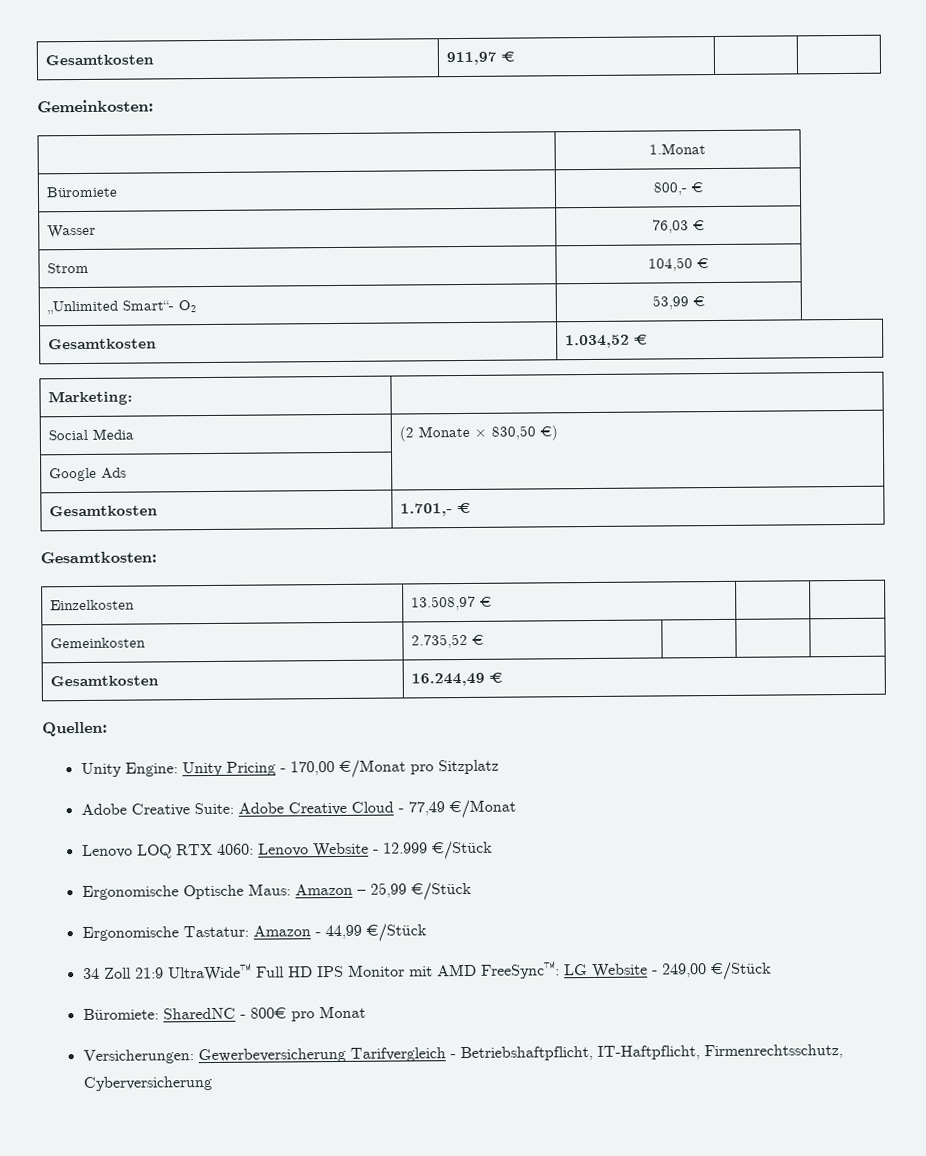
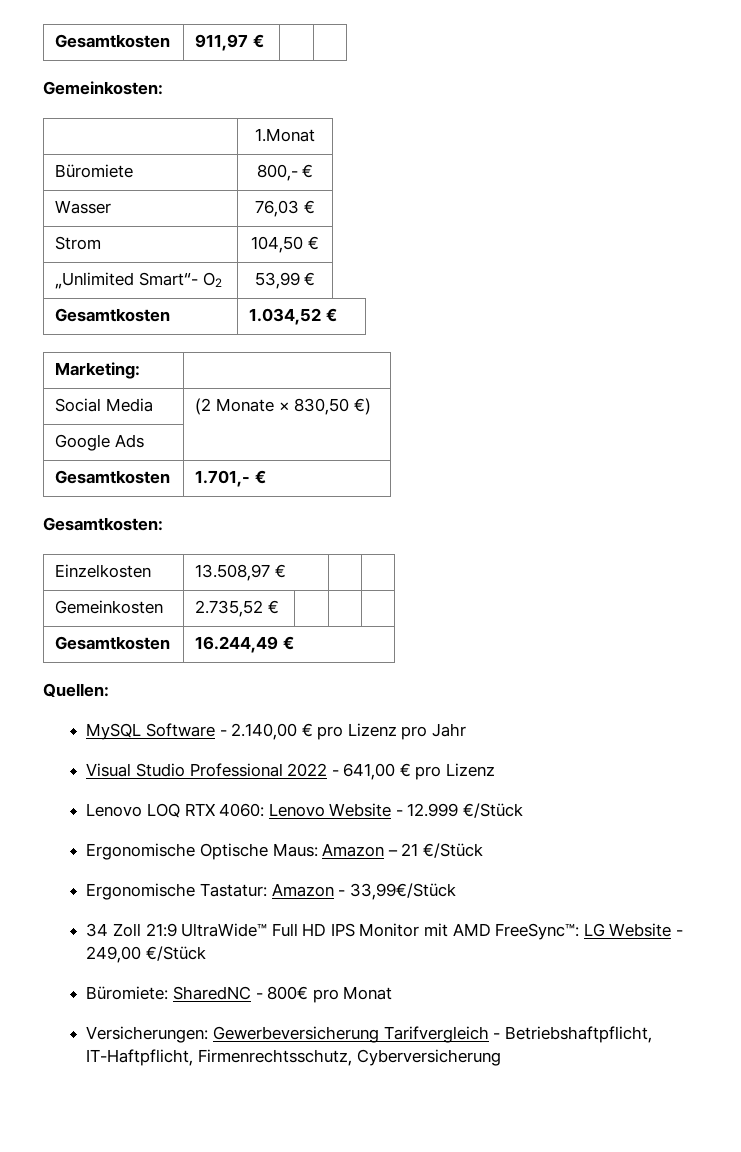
[80,759,499,778] [80,799,516,819] Unity Engine: Unity Pricing - 170,00 €/Monat pro Sitzplatz // Adobe Creative Suite: Adobe Creative Cloud - 77,49 €/Monat -> [86,723,467,740] [86,763,496,780] MySQL Software - 2.140,00 € pro Lizenz pro Jahr // Visual Studio Professional 2022 - 641,00 € pro Lizenz
[369,882,407,898] 25,99 -> [401,843,419,856] 21
[324,923,427,942] 44,99 €/Stück -> [349,883,456,900] 33,99€/Stück

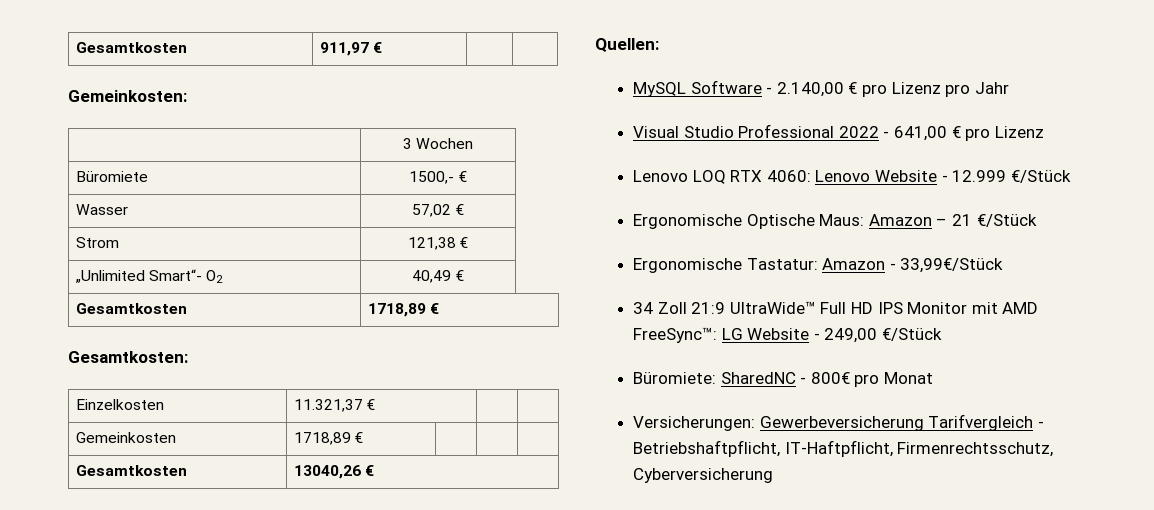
[255,128,315,142] 1.Monat -> [402,138,474,149] 3 Wochen
[256,164,298,181] 800,- -> [409,171,455,184] 1500,-
[255,200,300,217] 76,03 -> [412,204,452,217] 57,02
[251,236,304,253] 104,50 -> [407,237,456,250] 121,38
[254,272,300,289] 53,99 -> [412,270,452,283] 40,49
[249,308,338,325] [55,362,141,379] [55,398,154,412] [195,398,371,415] [55,434,145,451] [55,470,171,484] [195,470,251,487] 1.034,52 € // Marketing: | // Social Media | (2 Monate × 830,50 €) // Google Ads | // Gesamtkosten | 1.701,- -> [367,303,426,317] 1718,89
[195,564,271,581] 13.508,97 -> [293,399,363,412] 11.321,37
[195,600,264,617] 2.735,52 -> [293,432,351,445] 1718,89
[195,636,279,653] 16.244,49 -> [293,465,361,479] 13040,26

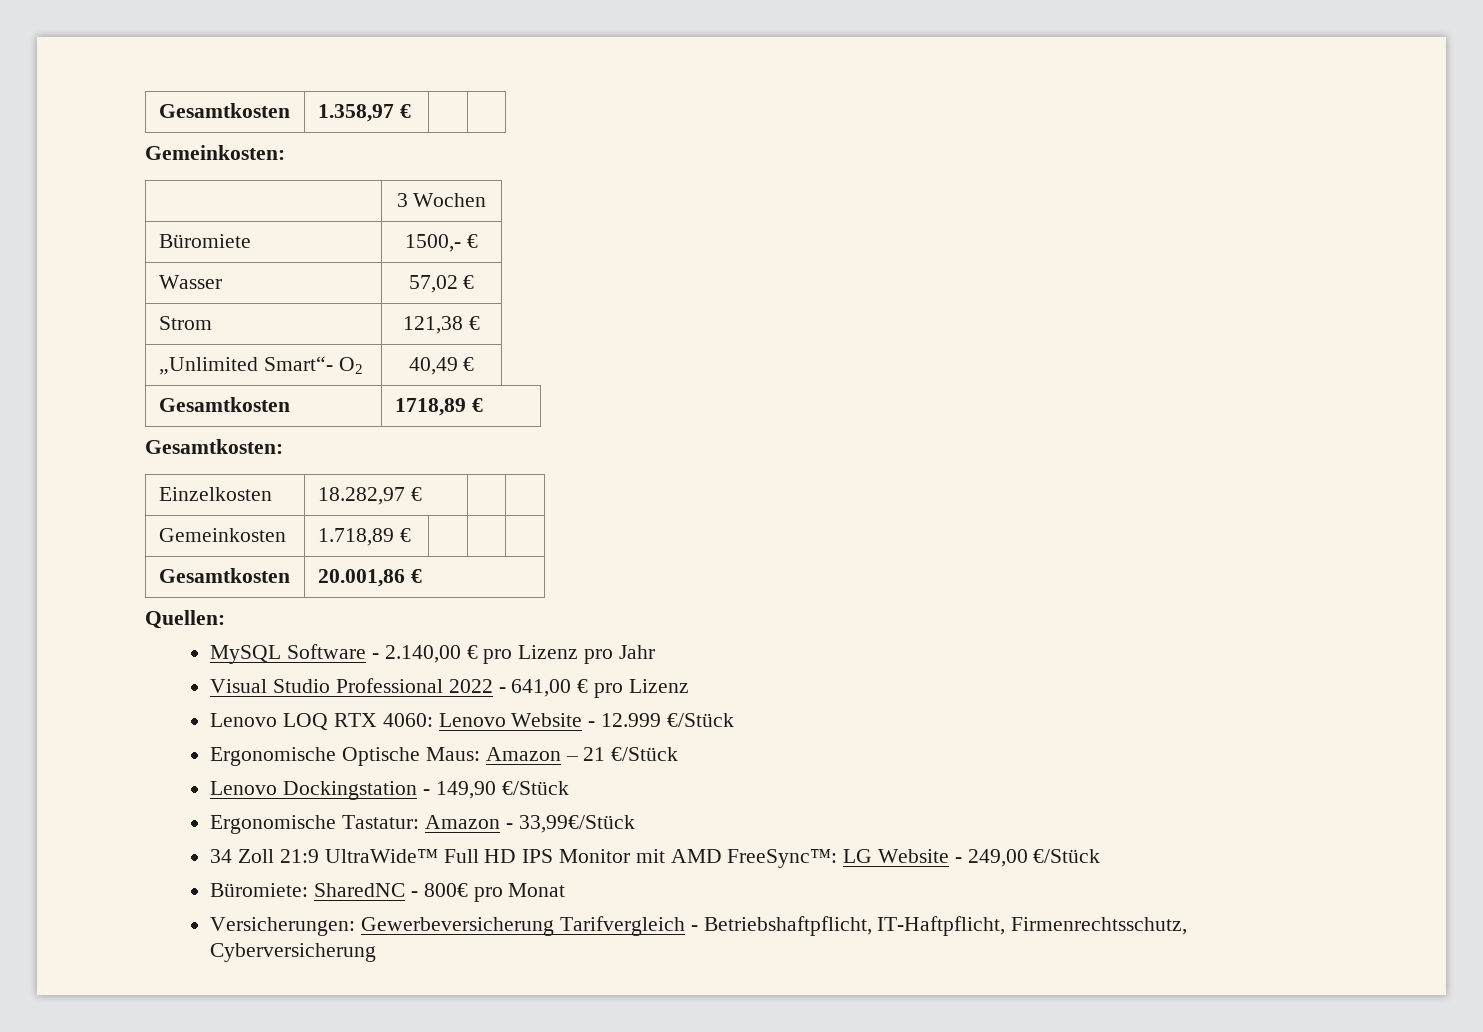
[75,42,187,53] [319,42,369,56] Gesamtkosten | 911,97 -> [158,103,290,118] [317,104,394,122] Gesamtkosten | 1.358,97
[293,399,363,412] 11.321,37 -> [317,487,405,505] 18.282,97
[293,432,351,445] 1718,89 -> [317,528,394,546] 1.718,89
[293,465,361,479] 13040,26 -> [317,569,405,587] 20.001,86
(1037, 220) none -> [210,781,569,800] // Lenovo Dockingstation - 149,90 €/Stück

